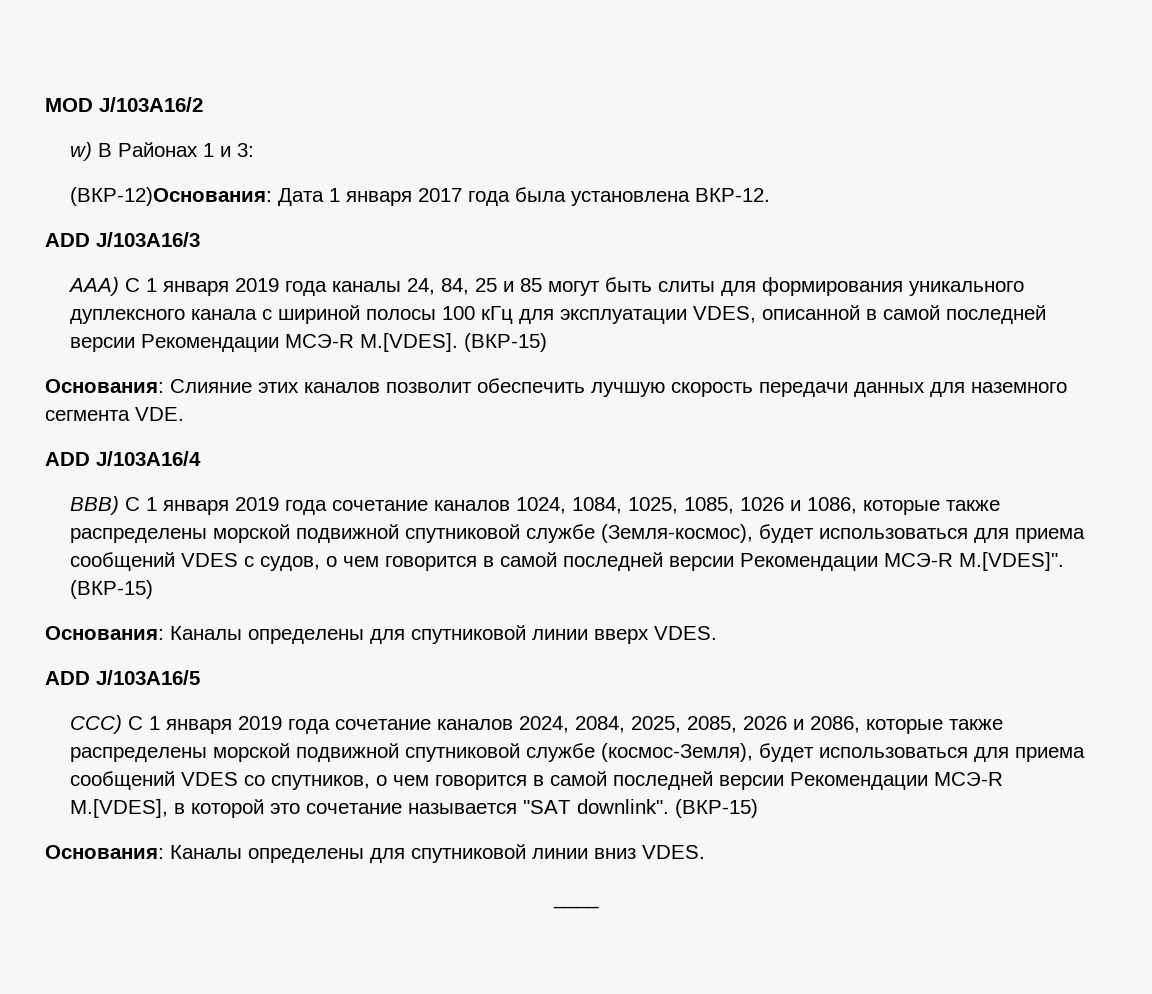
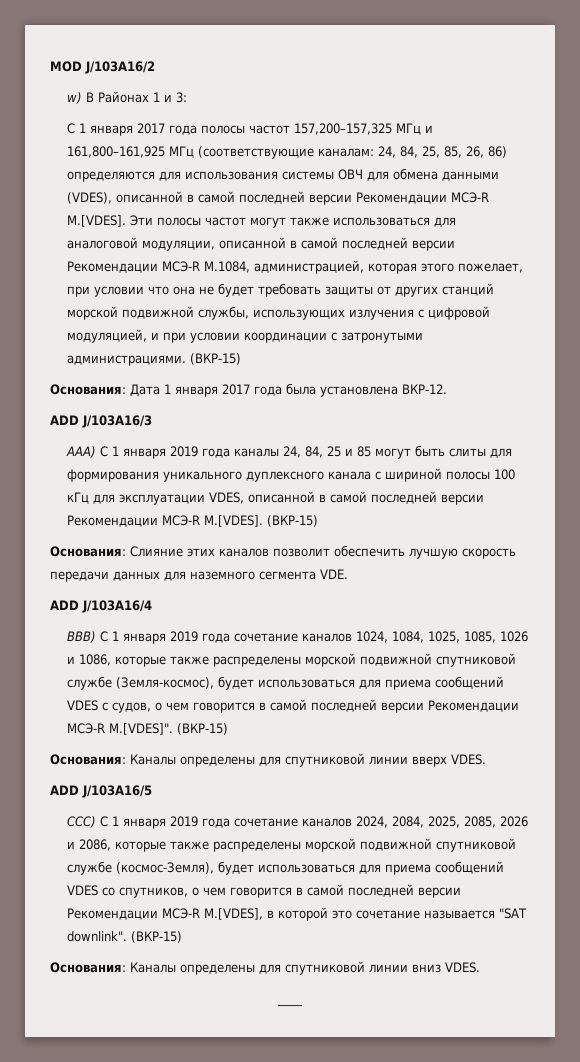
[70,187,273,206] (ВКР-12)Основания: -> [67,123,434,136] [67,146,508,159] [67,168,500,182] [67,191,490,205] [67,215,457,228] [67,237,456,251] [67,260,524,274] [67,283,495,297] [67,306,491,320] [67,329,424,343] [67,353,242,366] [50,384,126,395] C 1 января 2017 года полосы частот 157,200–157,325 МГц и 161,800–161,925 МГц (соответствующие каналам: 24, 84, 25, 85, 26, 86) определяются для использования системы ОВЧ для обмена данными (VDES), описанной в самой последней версии Рекомендации МСЭ-R M.[VDES]. Эти полосы частот могут также использоваться для аналоговой модуляции, описанной в самой последней версии Рекомендации МСЭ-R M.1084, администрацией, которая этого пожелает, при условии что она не будет требовать защиты от других станций морской подвижной службы, использующих излучения с цифровой модуляцией, и при условии координации с затронутыми администрациями. (ВКР-15) // Основания:

